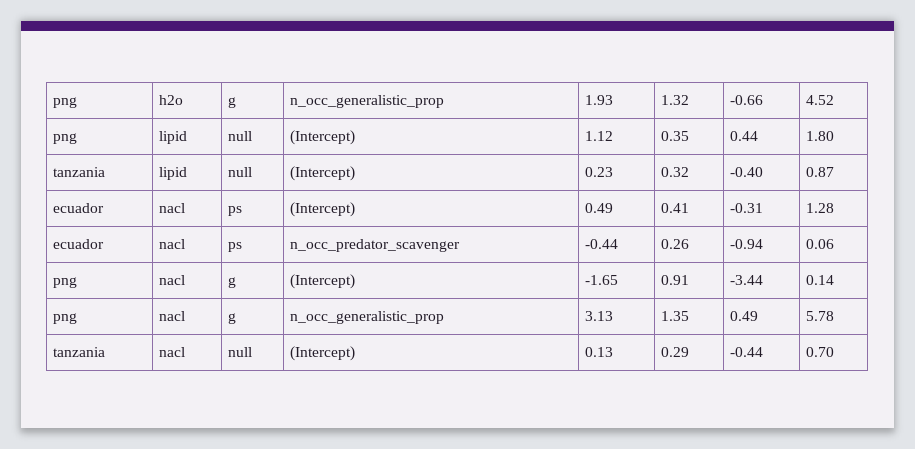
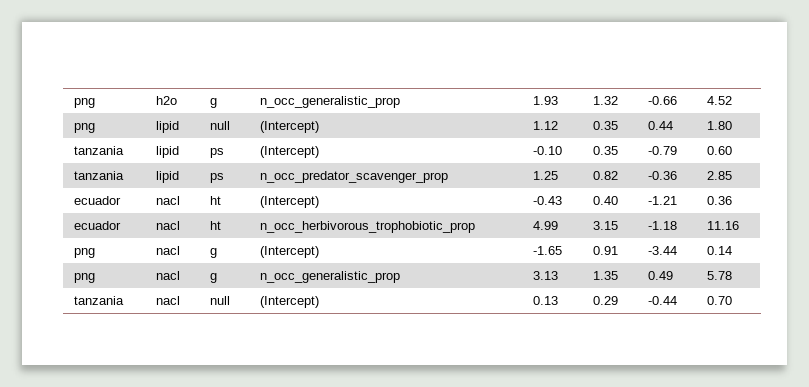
[227,167,252,177] [289,166,355,181] [584,167,613,177] [660,167,689,177] [729,167,763,177] [805,167,834,177] [52,203,104,213] [158,203,185,213] [227,206,242,216] [289,202,355,217] [584,203,613,213] [660,203,689,213] [729,203,763,213] [805,203,834,213] [52,239,104,249] [158,239,185,249] [227,242,242,252] [289,239,460,252] [584,239,618,249] [660,239,689,249] [729,239,763,249] [805,239,834,249] null | (Intercept) | 0.23 | 0.32 | -0.40 | 0.87 // ecuador | nacl | ps | (Intercept) | 0.49 | 0.41 | -0.31 | 1.28 // ecuador | nacl | ps | n_occ_predator_scavenger | -0.44 | 0.26 | -0.94 | 0.06 -> [209,148,224,158] [259,146,319,158] [532,146,562,155] [592,146,618,155] [647,146,677,155] [706,146,732,155] [73,171,124,180] [155,171,179,183] [209,173,224,183] [259,171,448,183] [532,171,558,180] [592,171,618,180] [647,171,677,180] [706,171,732,180] [73,196,121,205] [155,196,180,205] [209,196,221,205] [259,196,319,208] [532,196,562,205] [592,196,618,205] [647,196,677,205] [706,196,732,205] [73,221,121,230] [155,221,180,230] [209,221,221,230] [259,221,475,233] [532,221,558,230] [592,221,618,230] [647,221,677,230] [706,221,739,230] ps | (Intercept) | -0.10 | 0.35 | -0.79 | 0.60 // tanzania | lipid | ps | n_occ_predator_scavenger_prop | 1.25 | 0.82 | -0.36 | 2.85 // ecuador | nacl | ht | (Intercept) | -0.43 | 0.40 | -1.21 | 0.36 // ecuador | nacl | ht | n_occ_herbivorous_trophobiotic_prop | 4.99 | 3.15 | -1.18 | 11.16

